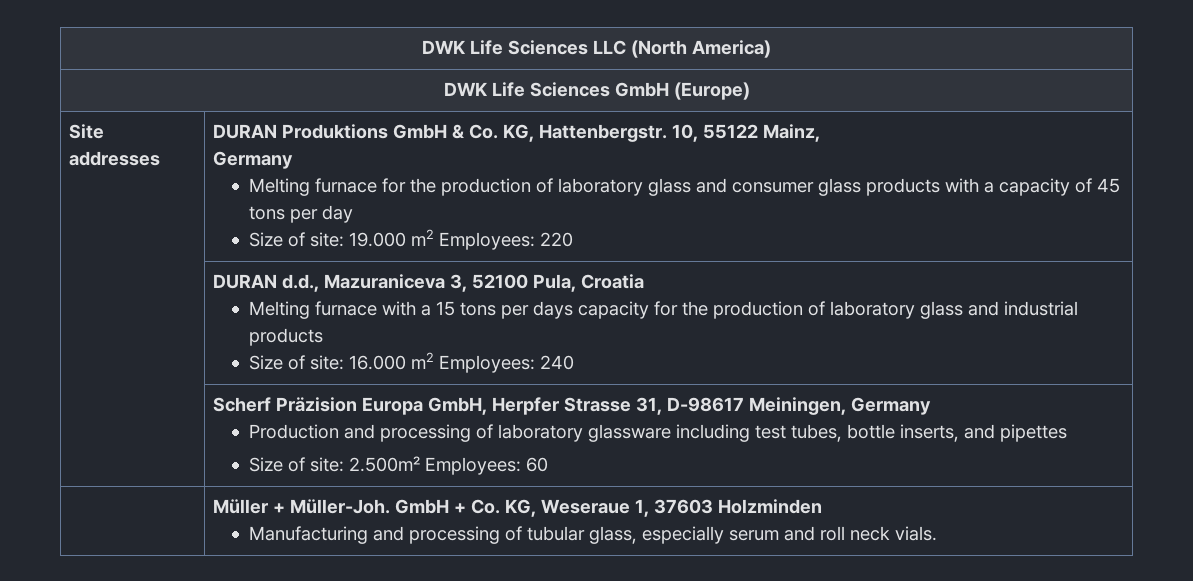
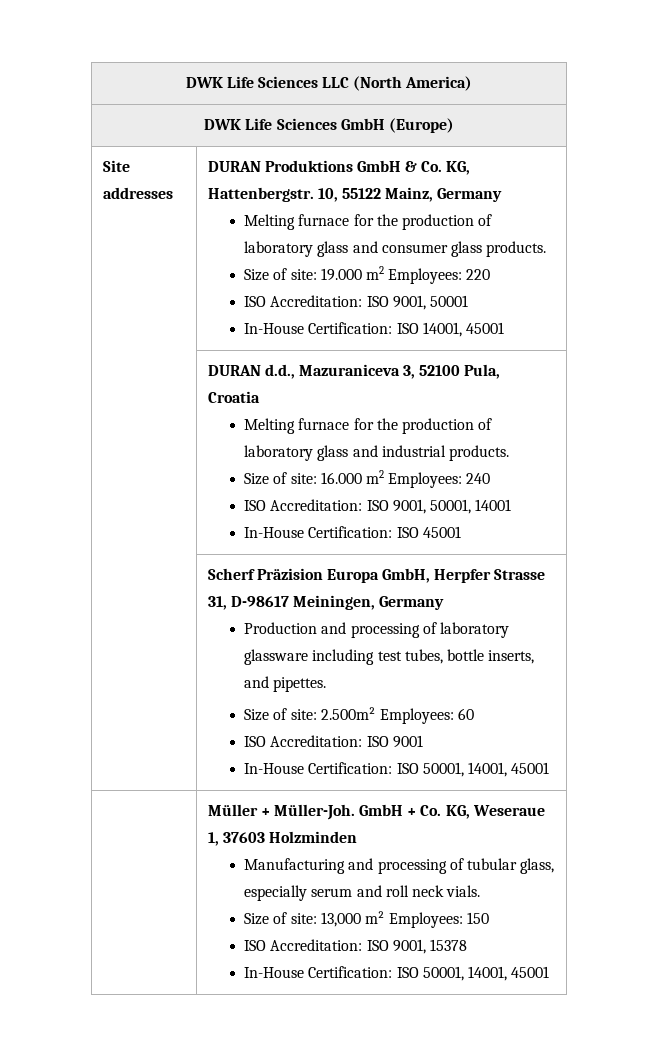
(820, 133) // -> (434, 194) none
[865,178,1120,196] [248,205,353,223] products with a capacity of 45 tons per day -> [486,241,547,257] products.
(573, 239) none -> [244,295,469,310] [244,322,505,337] // ISO Accreditation: ISO 9001, 50001 // In-House Certification: ISO 14001, 45001
[381,301,649,319] with a 15 tons per days capacity -> (350, 424) none
[248,328,323,346] products -> [449,445,510,461] products.
(574, 362) none -> [244,499,512,514] [244,526,461,538] // ISO Accreditation: ISO 9001, 50001, 14001 // In-House Certification: ISO 45001
[999,424,1067,442] pipettes -> [273,677,327,692] pipettes.
(548, 464) none -> [244,735,423,748] [244,762,550,777] // ISO Accreditation: ISO 9001 // In-House Certification: ISO 50001, 14001, 45001
(937, 533) none -> [244,911,490,928] [244,939,468,954] [244,966,550,981] // Size of site: 13,000 m² Employees: 150 // ISO Accreditation: ISO 9001, 15378 // In-House Certification: ISO 50001, 14001, 45001

